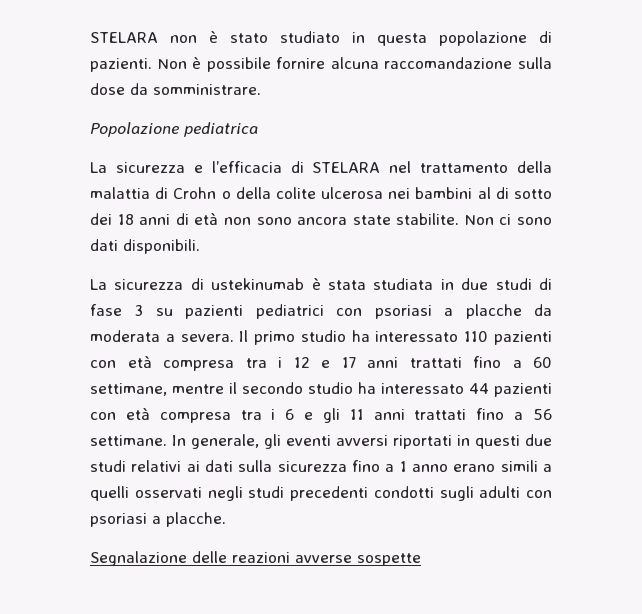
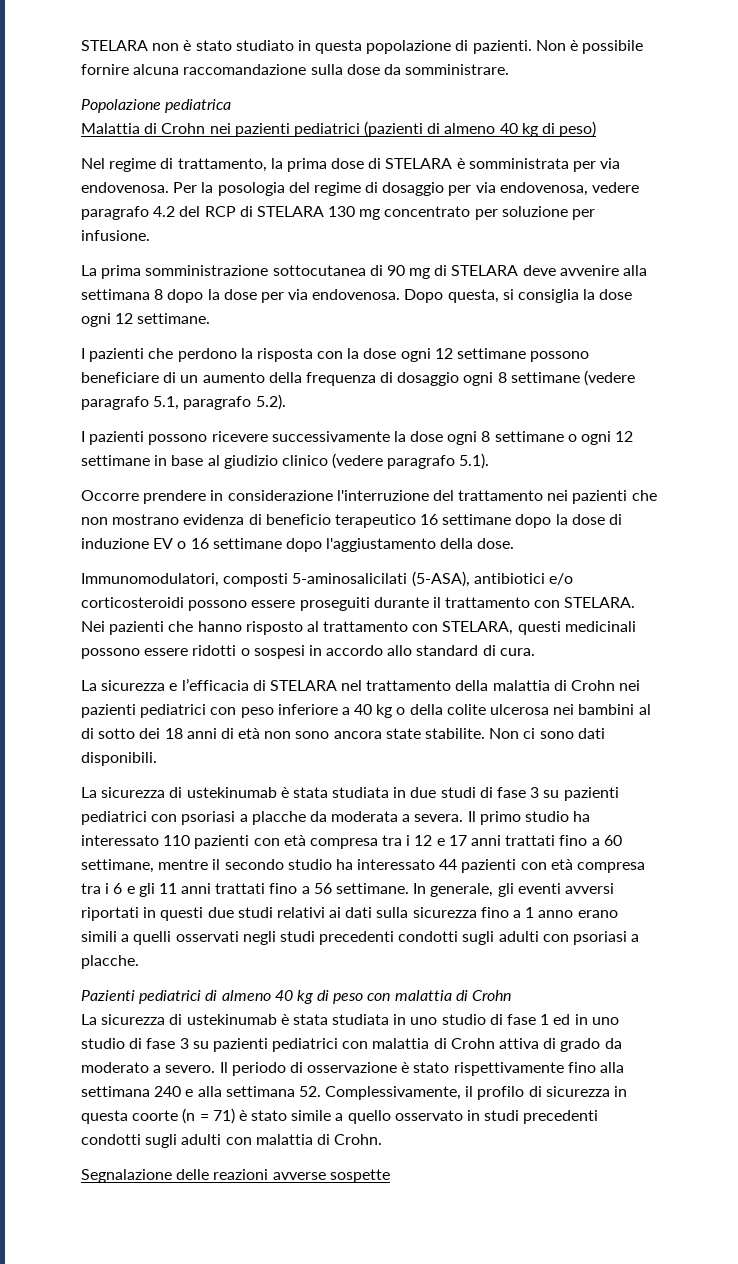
(258, 129) none -> [81,121,597,137] [81,158,621,172] [81,182,640,196] [81,206,596,220] [81,230,150,241] [81,265,648,279] [81,289,633,303] [81,313,211,327] [81,348,590,362] [81,370,636,386] [81,394,286,410] [81,431,634,445] [81,453,490,469] [81,490,657,504] [81,514,623,528] [81,538,515,552] [81,571,573,587] [81,597,636,611] [81,621,636,635] [81,645,535,659] // Malattia di Crohn nei pazienti pediatrici (pazienti di almeno 40 kg di peso) // Nel regime di trattamento, la prima dose di STELARA è somministrata per via endovenosa. Per la posologia del regime di dosaggio per via endovenosa, vedere paragrafo 4.2 del RCP di STELARA 130 mg concentrato per soluzione per infusione. // La prima somministrazione sottocutanea di 90 mg di STELARA deve avvenire alla settimana 8 dopo la dose per via endovenosa. Dopo questa, si consiglia la dose ogni 12 settimane. // I pazienti che perdono la risposta con la dose ogni 12 settimane possono beneficiare di un aumento della frequenza di dosaggio ogni 8 settimane (vedere paragrafo 5.1, paragrafo 5.2). // I pazienti possono ricevere successivamente la dose ogni 8 settimane o ogni 12 settimane in base al giudizio clinico (vedere paragrafo 5.1). // Occorre prendere in considerazione l'interruzione del trattamento nei pazienti che non mostrano evidenza di beneficio terapeutico 16 settimane dopo la dose di induzione EV o 16 settimane dopo l'aggiustamento della dose. // Immunomodulatori, composti 5-aminosalicilati (5-ASA), antibiotici e/o corticosteroidi possono essere proseguiti durante il trattamento con STELARA. Nei pazienti che hanno risposto al trattamento con STELARA, questi medicinali possono essere ridotti o sospesi in accordo allo standard di cura.
(217, 193) none -> [619,680,641,691] [81,704,393,718] nei pazienti pediatrici con peso inferiore a 40 kg
(226, 519) none -> [81,990,512,1004] [81,1014,619,1025] [81,1038,622,1052] [81,1062,625,1076] [81,1086,628,1100] [81,1108,599,1124] [81,1134,383,1148] // Pazienti pediatrici di almeno 40 kg di peso con malattia di Crohn // La sicurezza di ustekinumab è stata studiata in uno studio di fase 1 ed in uno studio di fase 3 su pazienti pediatrici con malattia di Crohn attiva di grado da moderato a severo. Il periodo di osservazione è stato rispettivamente fino alla settimana 240 e alla settimana 52. Complessivamente, il profilo di sicurezza in questa coorte (n = 71) è stato simile a quello osservato in studi precedenti condotti sugli adulti con malattia di Crohn.

